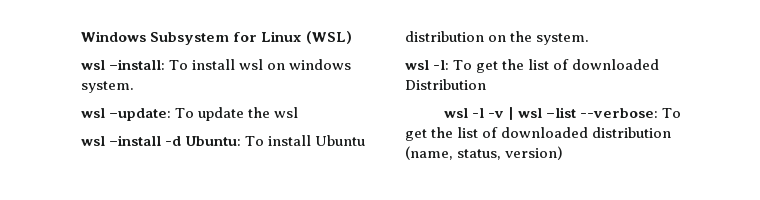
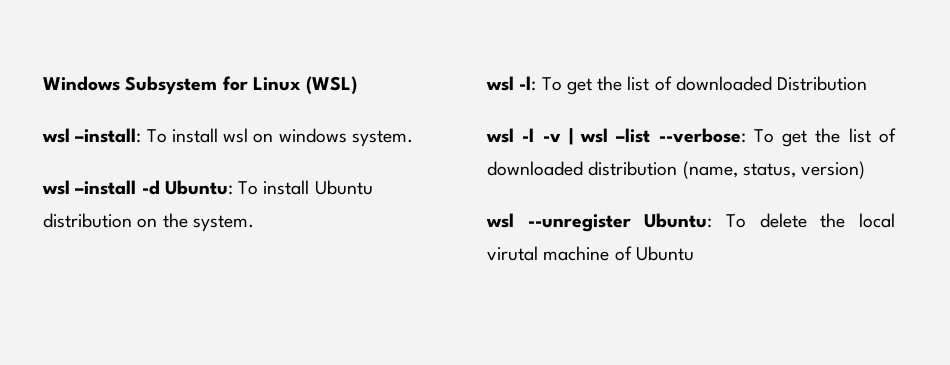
[81,107,299,121] // wsl –update: To update the wsl -> (413, 138) none
(564, 153) none -> [486,213,895,232] [487,246,694,261] // wsl --unregister Ubuntu: To delete the local virutal machine of Ubuntu

